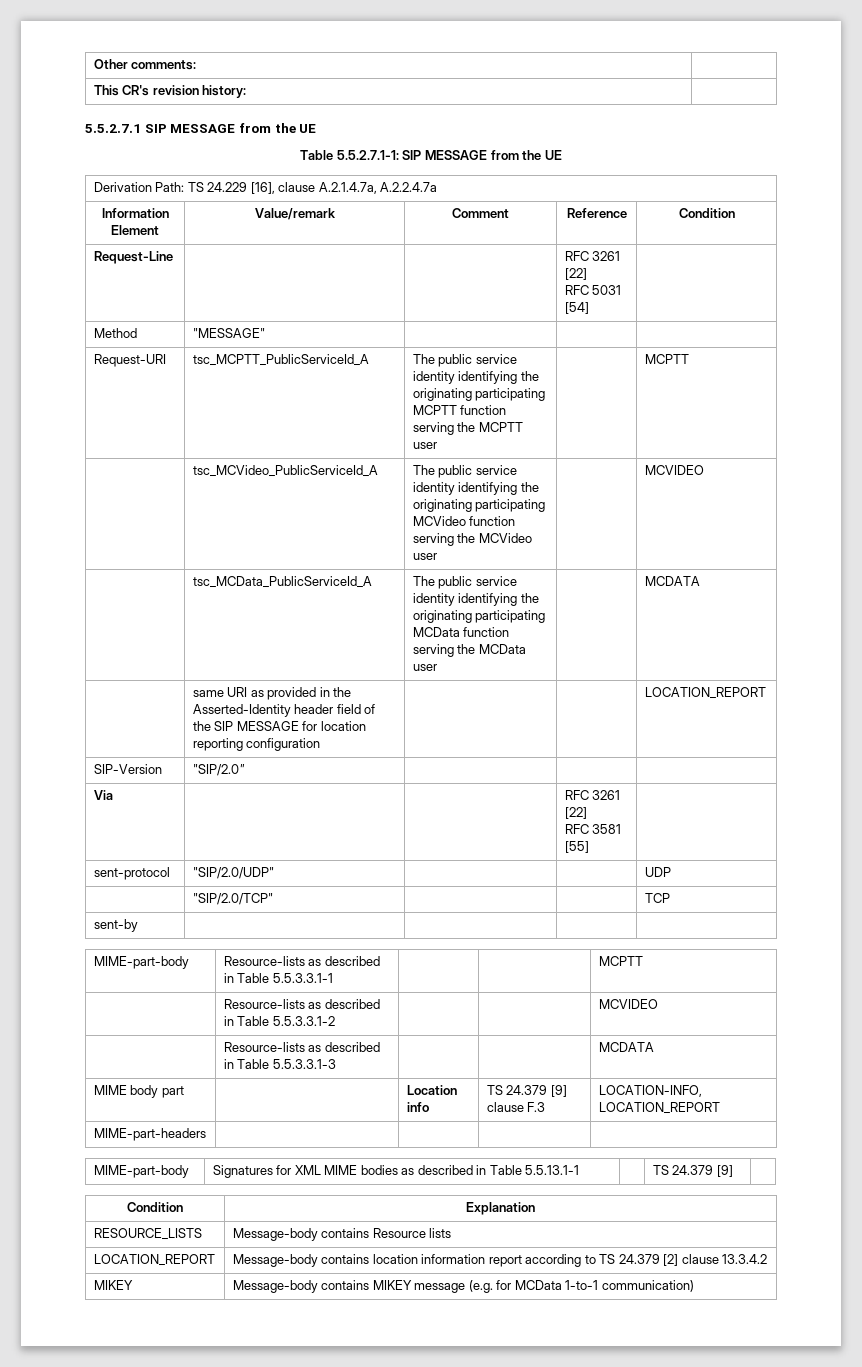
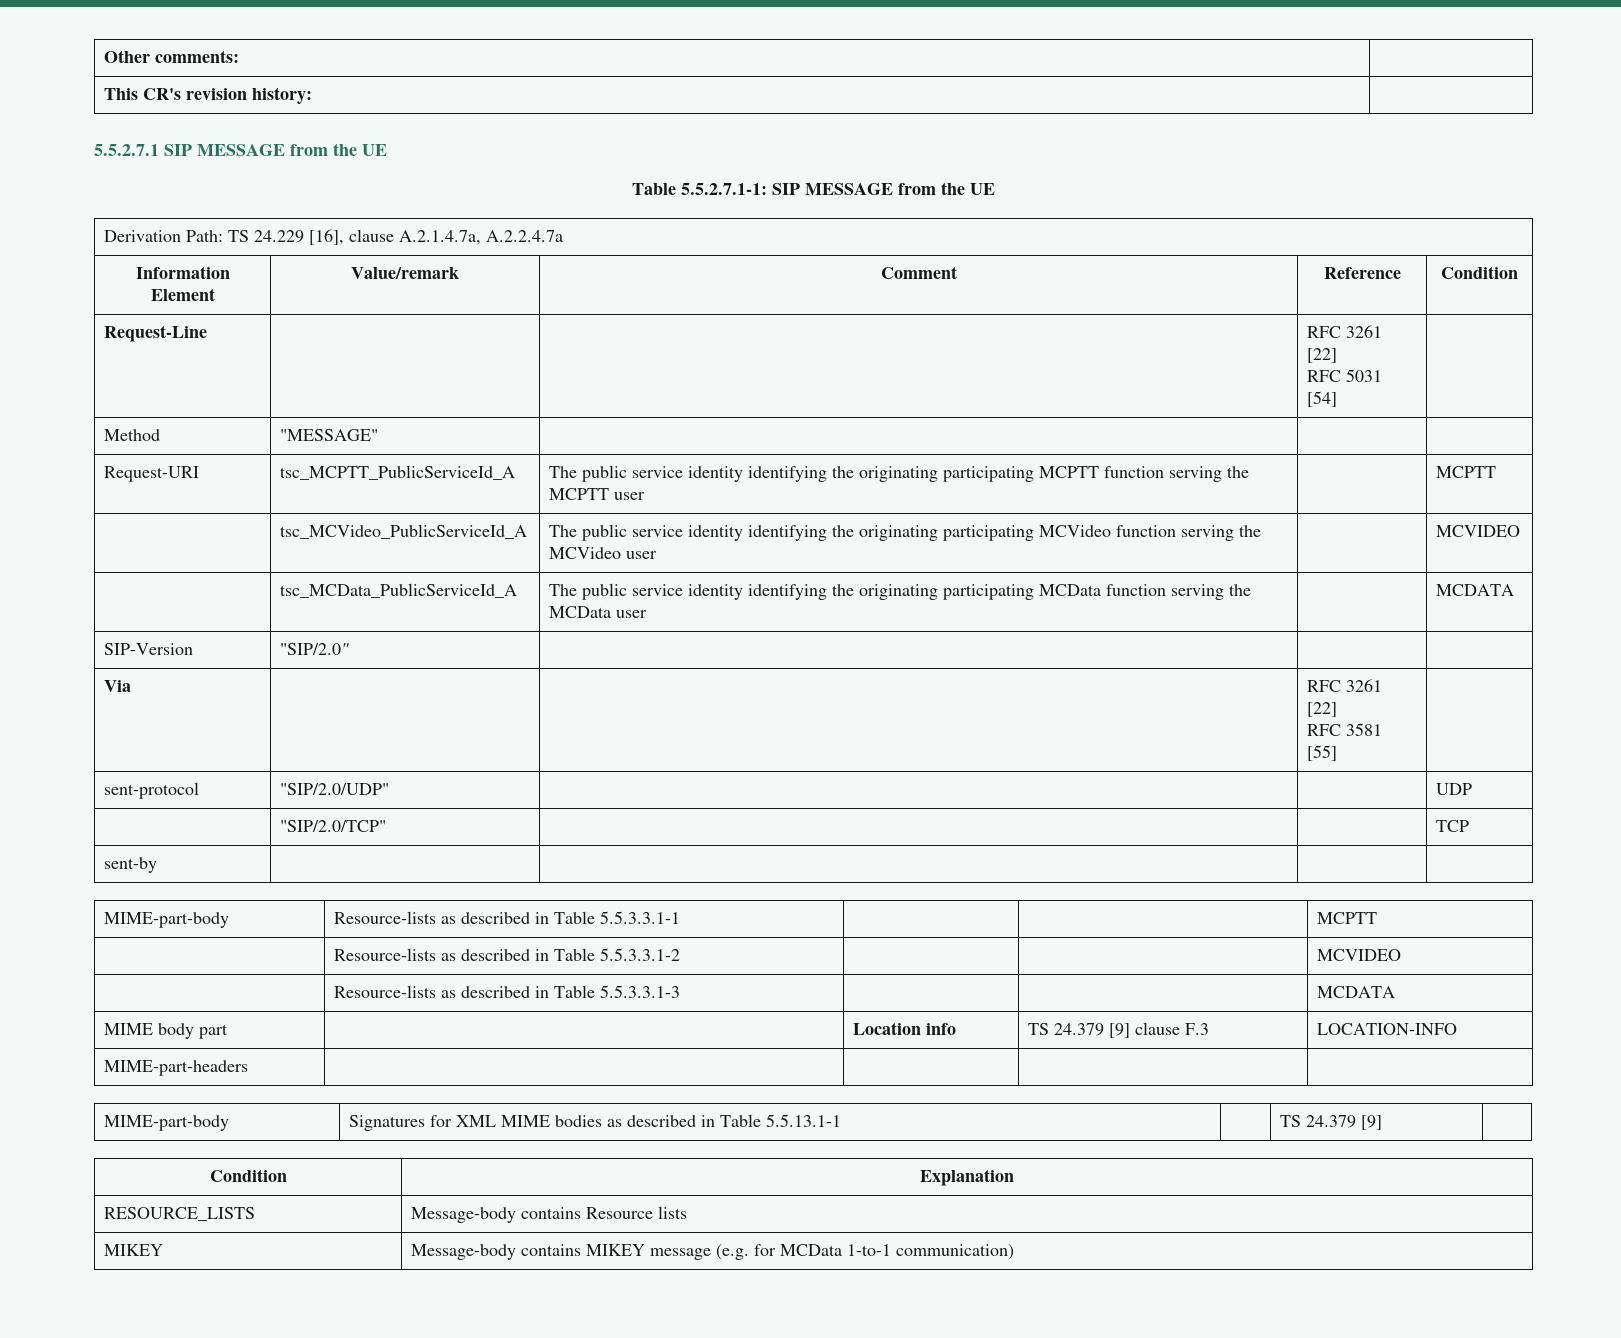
[192,687,352,700] [192,704,376,717] [192,721,366,731] [192,738,321,751] [644,687,766,699] // | same URI as provided in the Asserted-Identity header field of the SIP MESSAGE for location reporting configuration | | | LOCATION_REPORT -> (1515, 590) none
[598,1085,702,1097] [598,1102,720,1114] LOCATION-INFO, LOCATION_REPORT -> [1317,1023,1458,1035] LOCATION-INFO
[93,1254,215,1266] [232,1254,768,1267] // LOCATION_REPORT | Message-body contains location information report according to TS 24.379 [2] clause 13.3.4.2 -> (688, 1212) none

